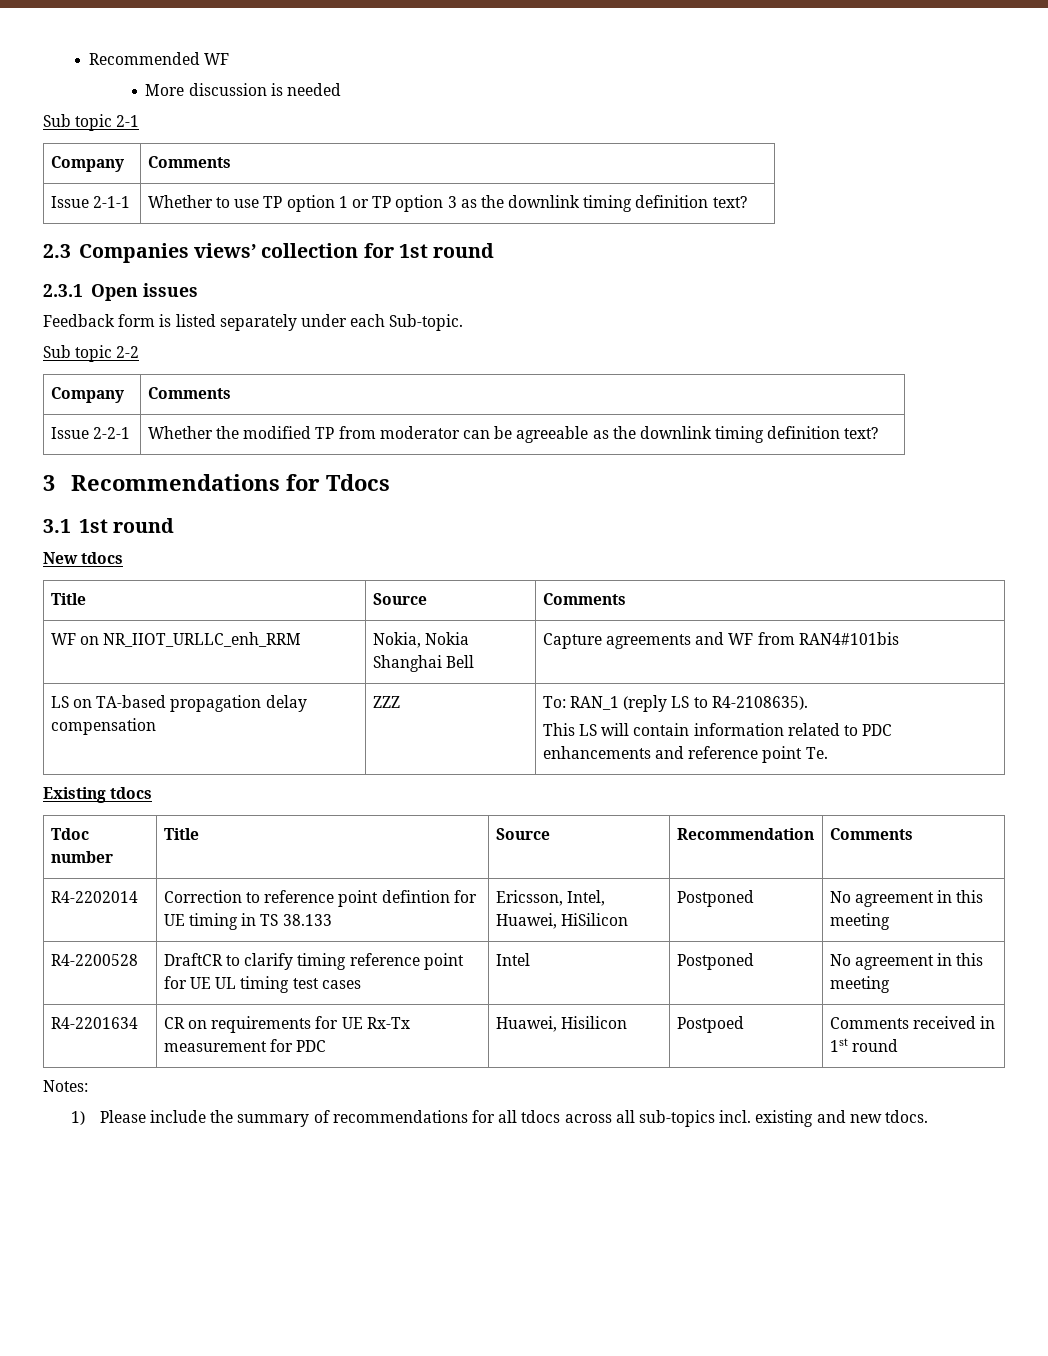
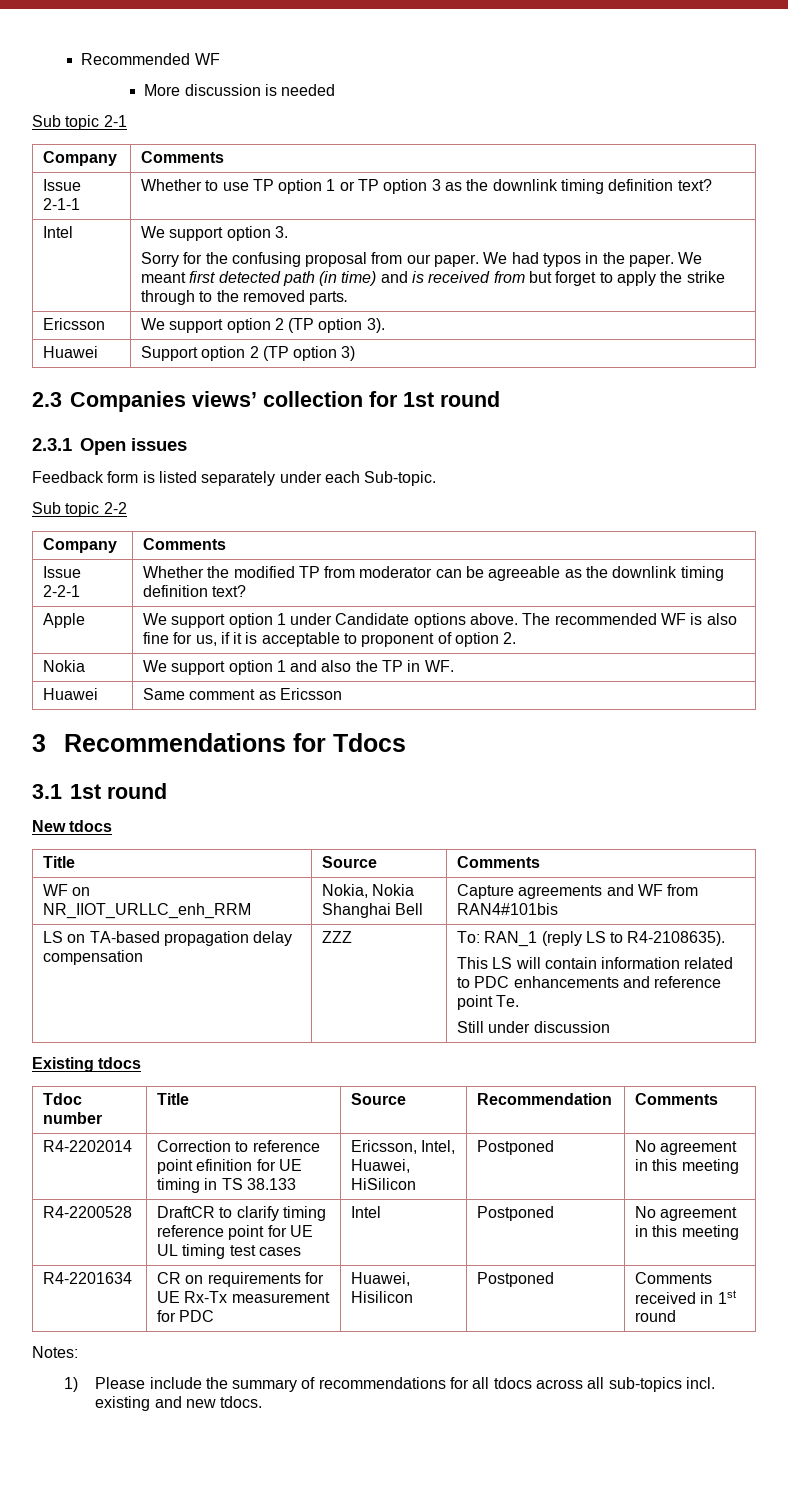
(747, 202) none -> [42,226,73,238] [140,226,288,241] [140,252,703,267] [140,271,725,286] [140,290,349,305] [42,318,105,330] [140,318,385,333] [42,346,98,358] [140,346,356,361] // Intel | We support option 3. // Sorry for the confusing proposal from our paper. We had typos in the paper. We meant first detected path (in time) and is received from but forget to apply the strike through to the removed parts. // Ericsson | We support option 2 (TP option 3). // Huawei | Support option 2 (TP option 3)
(879, 433) none -> [42,613,85,628] [142,613,737,628] [142,632,517,647] [42,660,85,672] [142,660,454,675] [42,688,98,700] [142,688,342,700] // Apple | We support option 1 under Candidate options above. The recommended WF is also fine for us, if it is acceptable to proponent of option 2. // Nokia | We support option 1 and also the TP in WF. // Huawei | Same comment as Ericsson
(828, 753) none -> [456,1021,610,1033] // Still under discussion
[381,890,450,903] defintion -> [196,1159,253,1171] efinition
[676,1016,744,1033] Postpoed -> [476,1272,554,1287] Postponed

